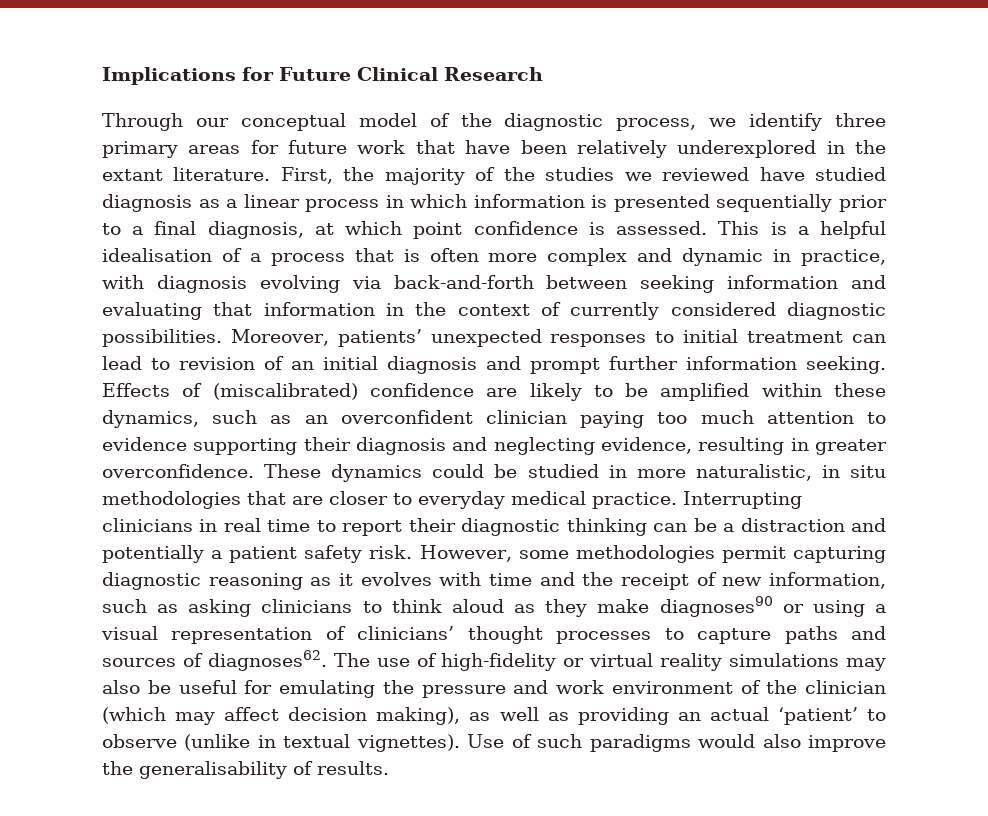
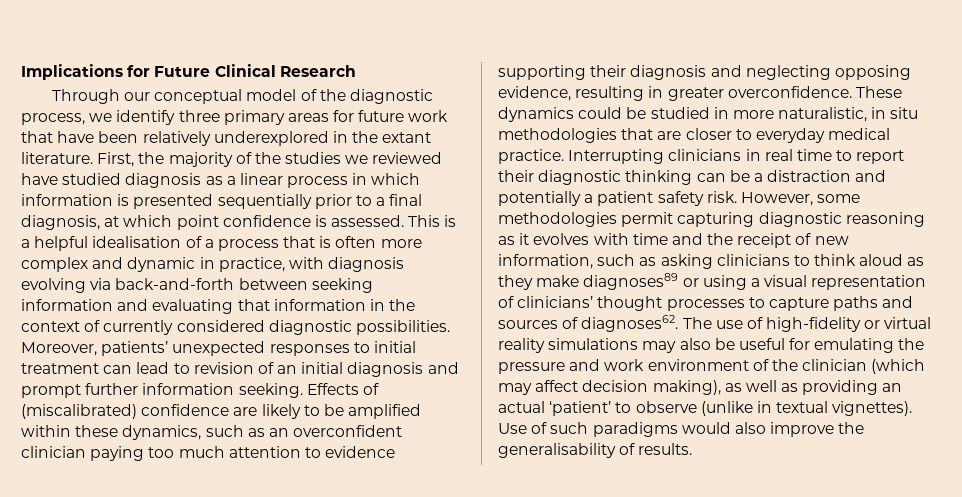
(595, 446) none -> [834,65,911,80] opposing
[659,596,773,617] diagnoses90 -> [583,273,679,290] diagnoses89

